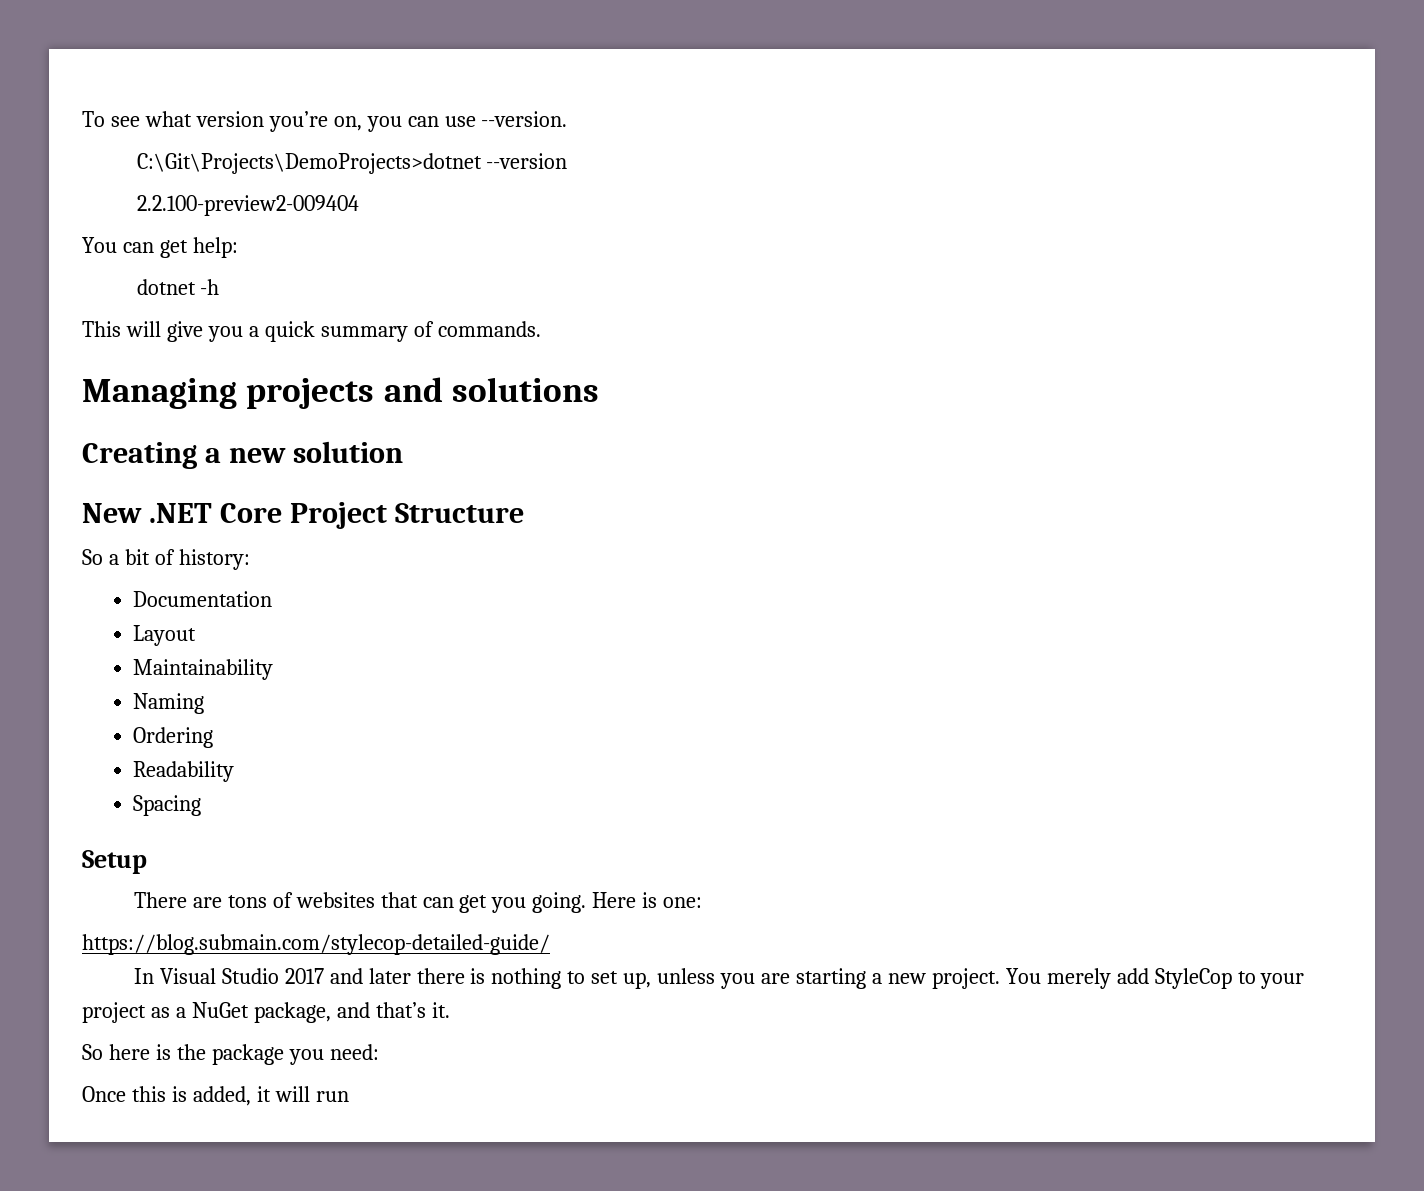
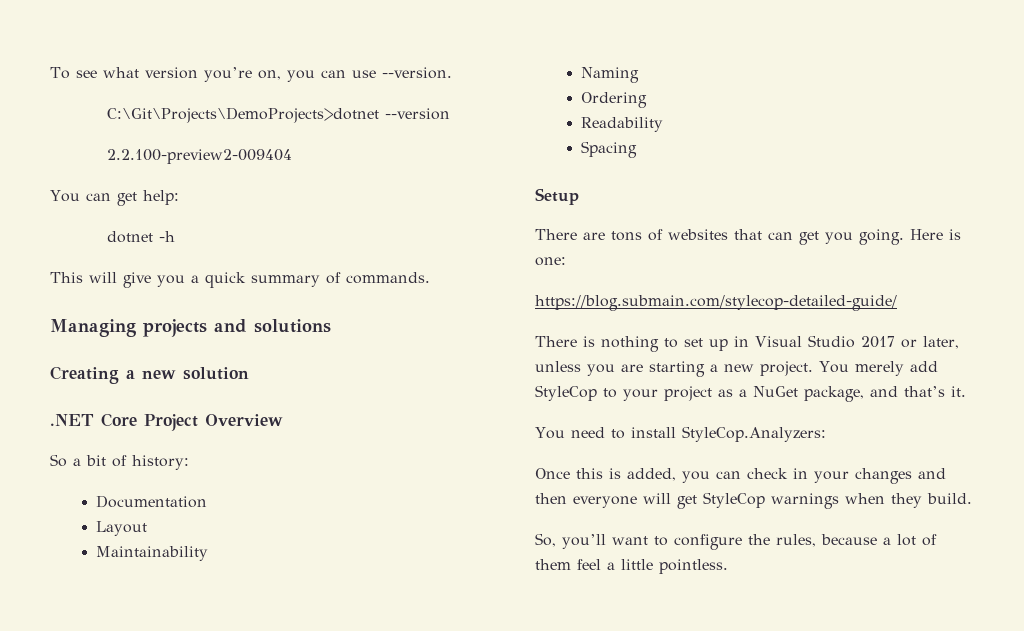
[82,503,142,523] New -> (249, 373) none
[394,503,524,523] Structure -> [205,414,283,426] Overview
[133,968,652,989] In Visual Studio 2017 and later there is nothing to set up, -> [535,335,959,352] There is nothing to set up in Visual Studio 2017 or later,
[82,1044,379,1065] [82,1086,349,1106] So here is the package you need: // Once this is added, it will run -> [535,426,826,442] [535,468,946,484] [535,492,972,509] [535,533,937,550] [535,559,728,574] You need to install StyleCop.Analyzers: // Once this is added, you can check in your changes and then everyone will get StyleCop warnings when they build. // So, you’ll want to configure the rules, because a lot of them feel a little pointless.

